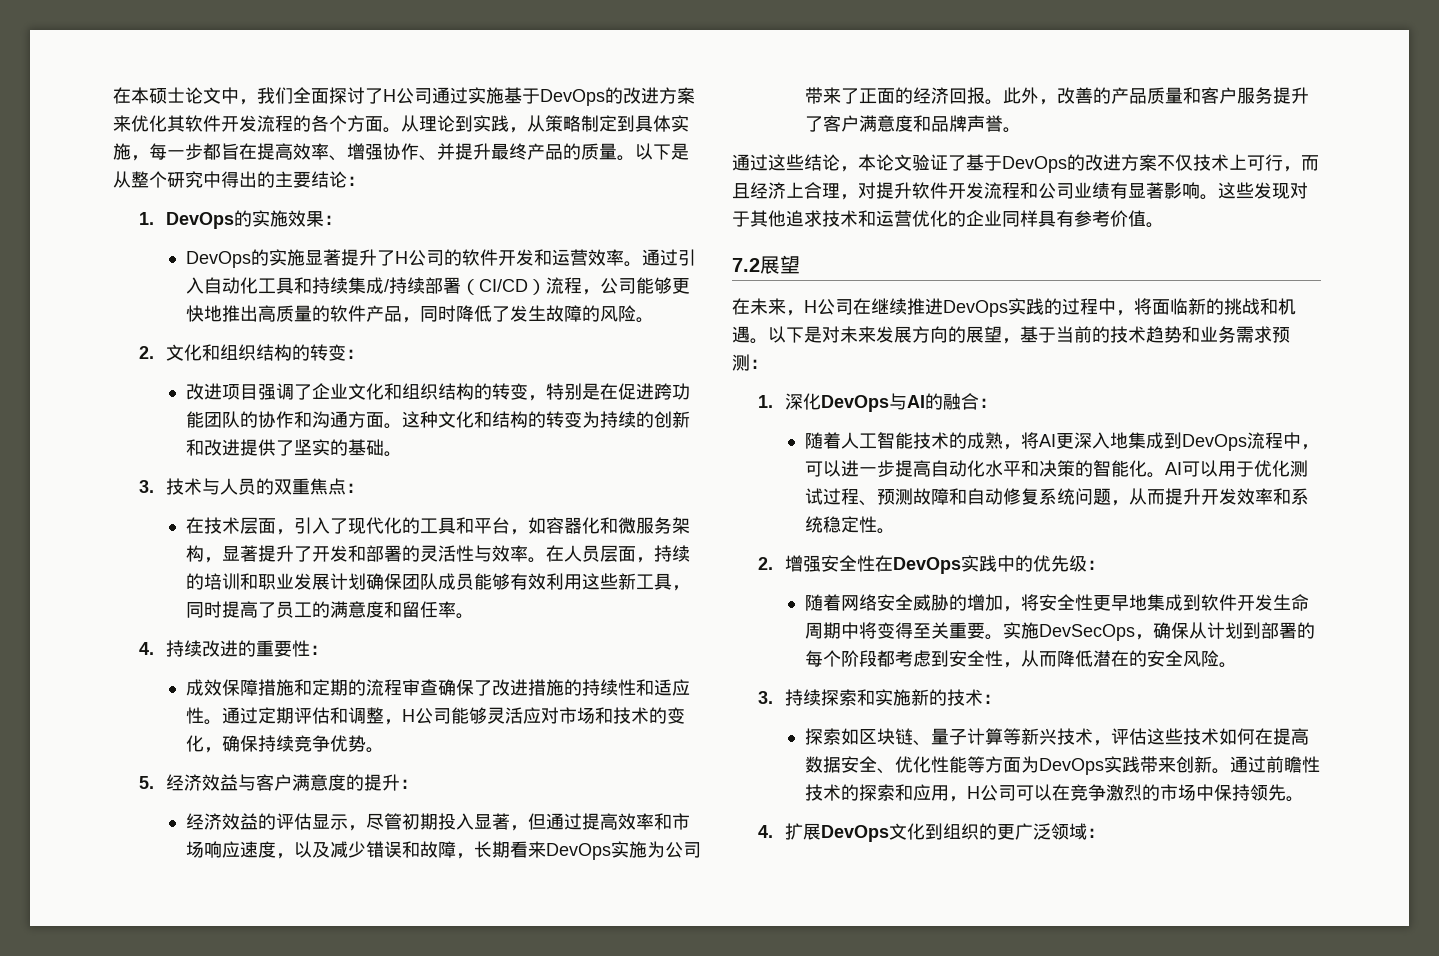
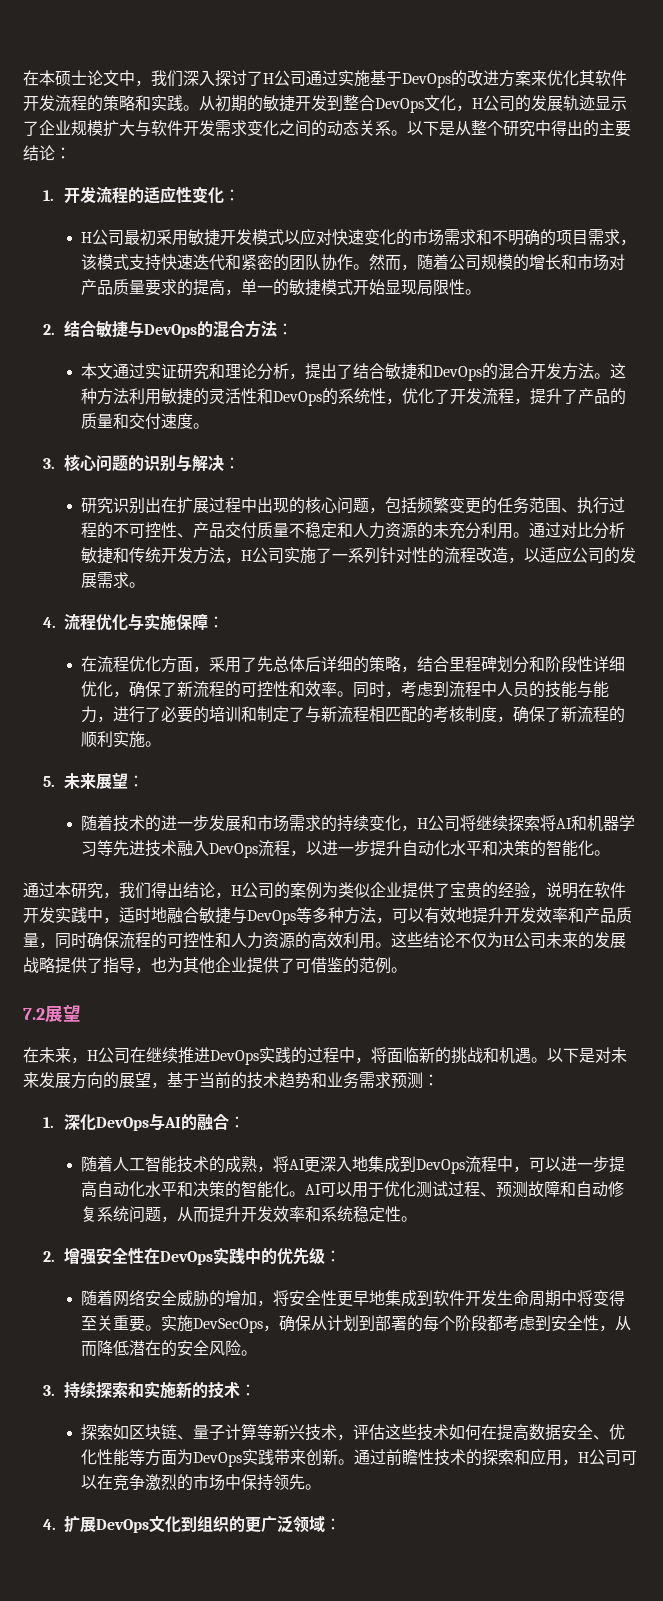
[293,87,329,104] 全面 -> [183,70,215,86] 深入
[311,115,689,133] [113,143,617,161] 各个方面。从理论到实践，从策略制定到具体实施，每一步都旨在提高效率、增强协作、并提升最终产品的质量 -> [103,95,627,113] [23,120,391,137] 策略和实践。从初期的敏捷开发到整合DevOps文化，H公司的发展轨迹显示了企业规模扩大与软件开发需求变化之间的动态关系
[165,210,342,229] [185,249,696,268] [185,277,690,295] [185,305,654,323] [139,344,364,361] [185,383,690,401] [185,411,690,429] [185,439,402,457] [139,478,364,495] [185,517,690,535] [185,545,690,563] [185,573,690,591] [185,601,474,619] [139,640,328,657] [185,679,690,696] [185,707,685,725] [185,735,384,753] [139,774,418,791] [185,813,690,831] [185,841,701,860] [804,87,1309,105] [804,115,1021,133] [732,154,768,171] DevOps的实施效果： // DevOps的实施显著提升了H公司的软件开发和运营效率。通过引入自动化工具和持续集成/持续部署（CI/CD）流程，公司能够更快地推出高质量的软件产品，同时降低了发生故障的风险。 // 2.文化和组织结构的转变： // 改进项目强调了企业文化和组织结构的转变，特别是在促进跨功能团队的协作和沟通方面。这种文化和结构的转变为持续的创新和改进提供了坚实的基础。 // 3.技术与人员的双重焦点： // 在技术层面，引入了现代化的工具和平台，如容器化和微服务架构，显著提升了开发和部署的灵活性与效率。在人员层面，持续的培训和职业发展计划确保团队成员能够有效利用这些新工具，同时提高了员工的满意度和留任率。 // 4.持续改进的重要性： // 成效保障措施和定期的流程审查确保了改进措施的持续性和适应性。通过定期评估和调整，H公司能够灵活应对市场和技术的变化，确保持续竞争优势。 // 5.经济效益与客户满意度的提升： // 经济效益的评估显示，尽管初期投入显著，但通过提高效率和市场响应速度，以及减少错误和故障，长期看来DevOps实施为公司带来了正面的经济回报。此外，改善的产品质量和客户服务提升了客户满意度和品牌声誉。 // 通过 -> [63,186,240,204] [81,228,637,246] [81,254,626,271] [81,279,482,296] [43,320,293,338] [81,363,627,381] [81,388,627,406] [81,413,210,430] [43,454,240,472] [81,497,626,514] [81,522,626,539] [81,546,637,564] [81,572,146,588] [43,613,225,631] [81,656,626,673] [81,681,610,698] [81,706,626,723] [81,731,162,748] [43,773,144,790] [81,815,636,832] [81,840,611,858] [23,882,626,899] [23,907,632,925] [23,932,391,949] 开发流程的适应性变化： // H公司最初采用敏捷开发模式以应对快速变化的市场需求和不明确的项目需求，该模式支持快速迭代和紧密的团队协作。然而，随着公司规模的增长和市场对产品质量要求的提高，单一的敏捷模式开始显现局限性。 // 2.结合敏捷与DevOps的混合方法： // 本文通过实证研究和理论分析，提出了结合敏捷和DevOps的混合开发方法。这种方法利用敏捷的灵活性和DevOps的系统性，优化了开发流程，提升了产品的质量和交付速度。 // 3.核心问题的识别与解决： // 研究识别出在扩展过程中出现的核心问题，包括频繁变更的任务范围、执行过程的不可控性、产品交付质量不稳定和人力资源的未充分利用。通过对比分析敏捷和传统开发方法，H公司实施了一系列针对性的流程改造，以适应公司的发展需求。 // 4.流程优化与实施保障： // 在流程优化方面，采用了先总体后详细的策略，结合里程碑划分和阶段性详细优化，确保了新流程的可控性和效率。同时，考虑到流程中人员的技能与能力，进行了必要的培训和制定了与新流程相匹配的考核制度，确保了新流程的顺利实施。 // 5.未来展望： // 随着技术的进一步发展和市场需求的持续变化，H公司将继续探索将AI和机器学习等先进技术融入DevOps流程，以进一步提升自动化水平和决策的智能化。 // 通过本研究，我们得出结论，H公司的案例为类似企业提供了宝贵的经验，说明在软件开发实践中，适时地融合敏捷与DevOps等多种方法，可以有效地提升开发效率和产品质量，同时确保流程的可控性和人力资源的高效利用。
[840,154,1319,173] [732,182,1308,200] [732,210,1146,227] ，本论文验证了基于DevOps的改进方案不仅技术上可行，而且经济上合理，对提升软件开发流程和公司业绩有显著影响。这些发现对于其他追求技术和运营优化的企业同样具有参考价值 -> [455,932,626,949] [23,957,391,974] 不仅为H公司未来的发展战略提供了指导，也为其他企业提供了可借鉴的范例

